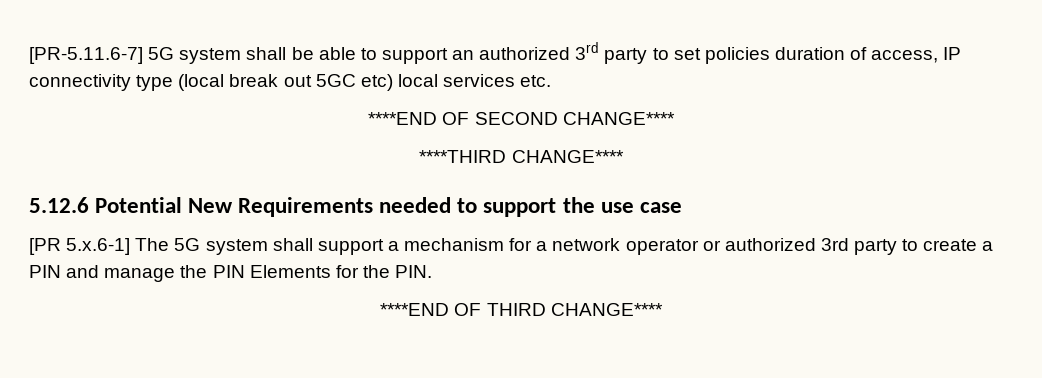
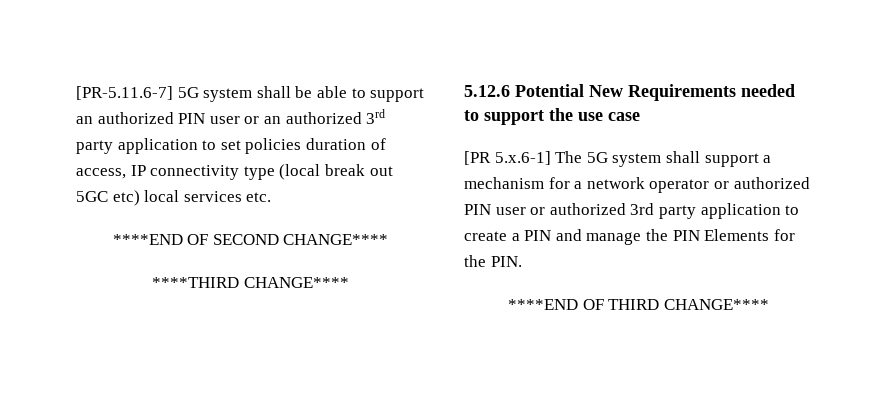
[575,42,648,64] 3rd party -> [178,109,386,124] [76,138,198,154] PIN user or an authorized 3rd party application
[820,238,898,255] 3rd party -> [464,203,781,219] PIN user or authorized 3rd party application

